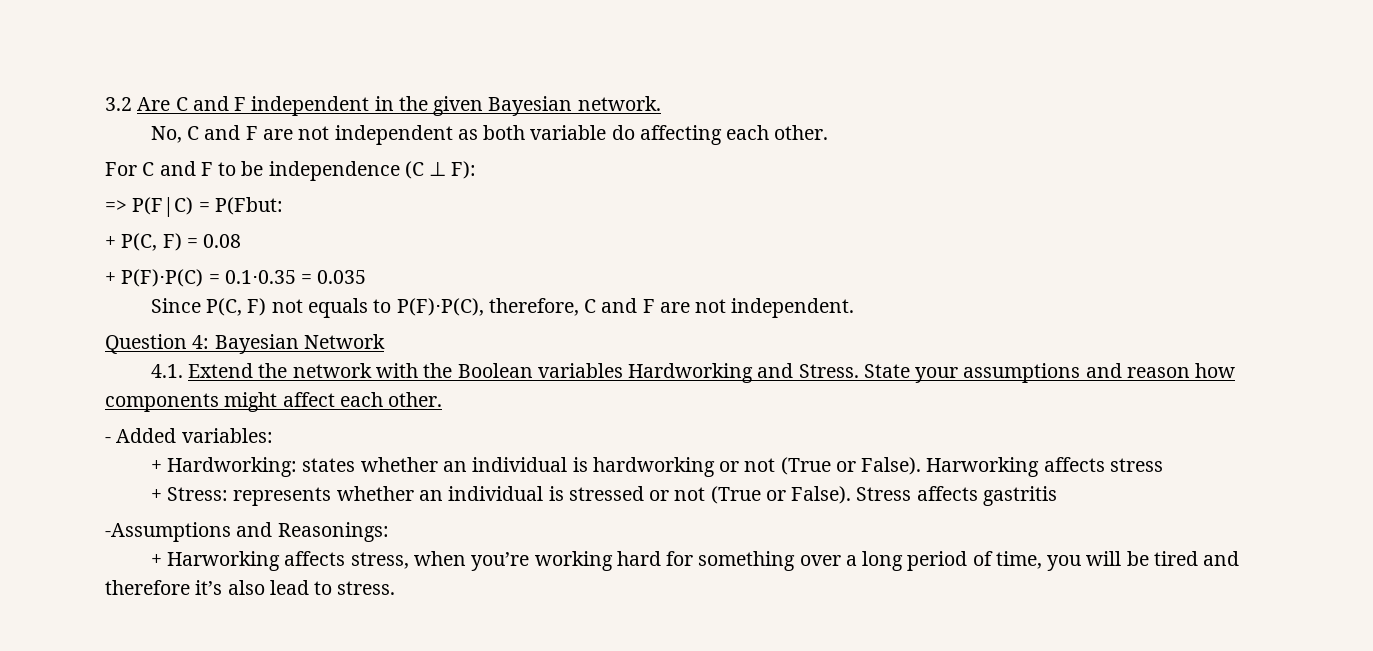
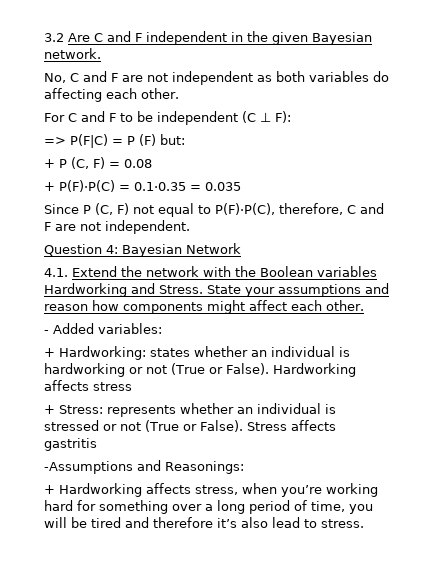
[530,125,607,140] variable -> [309,71,369,82] variables
[268,161,400,181] independence -> [157,111,238,125] independent
[214,197,283,215] [105,233,158,251] P(Fbut: // + P(C, -> [127,134,185,146] [44,157,89,169] P (F) but: // + P (C,
[206,298,243,316] P(C, -> [83,203,113,215] P (C,
[308,298,369,318] equals -> [158,203,194,217] equal
[926,457,1040,477] Harworking -> [272,363,356,377] Hardworking
[167,551,281,571] Harworking -> [59,483,142,497] Hardworking

